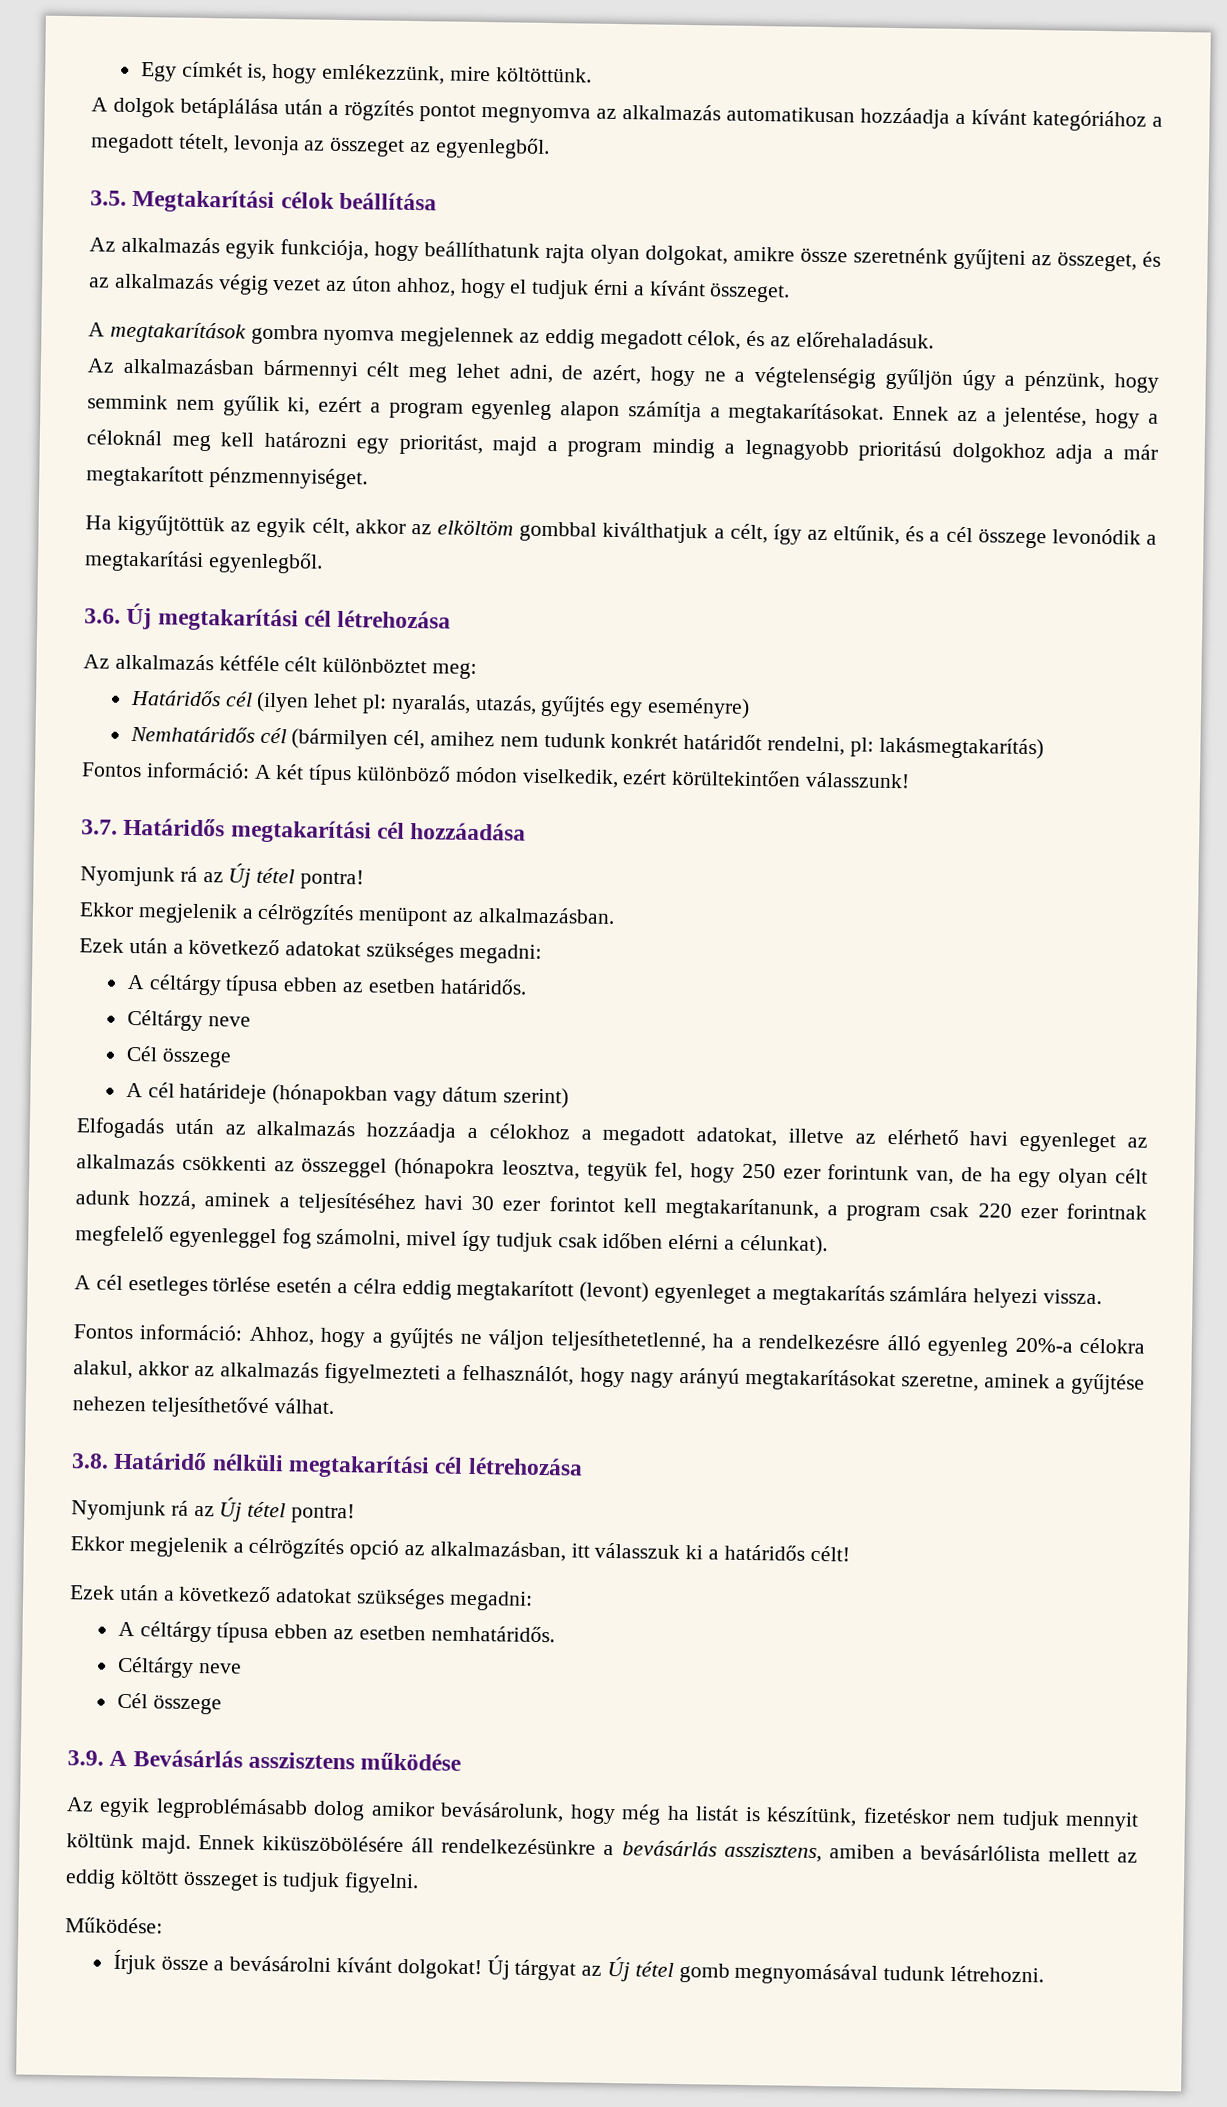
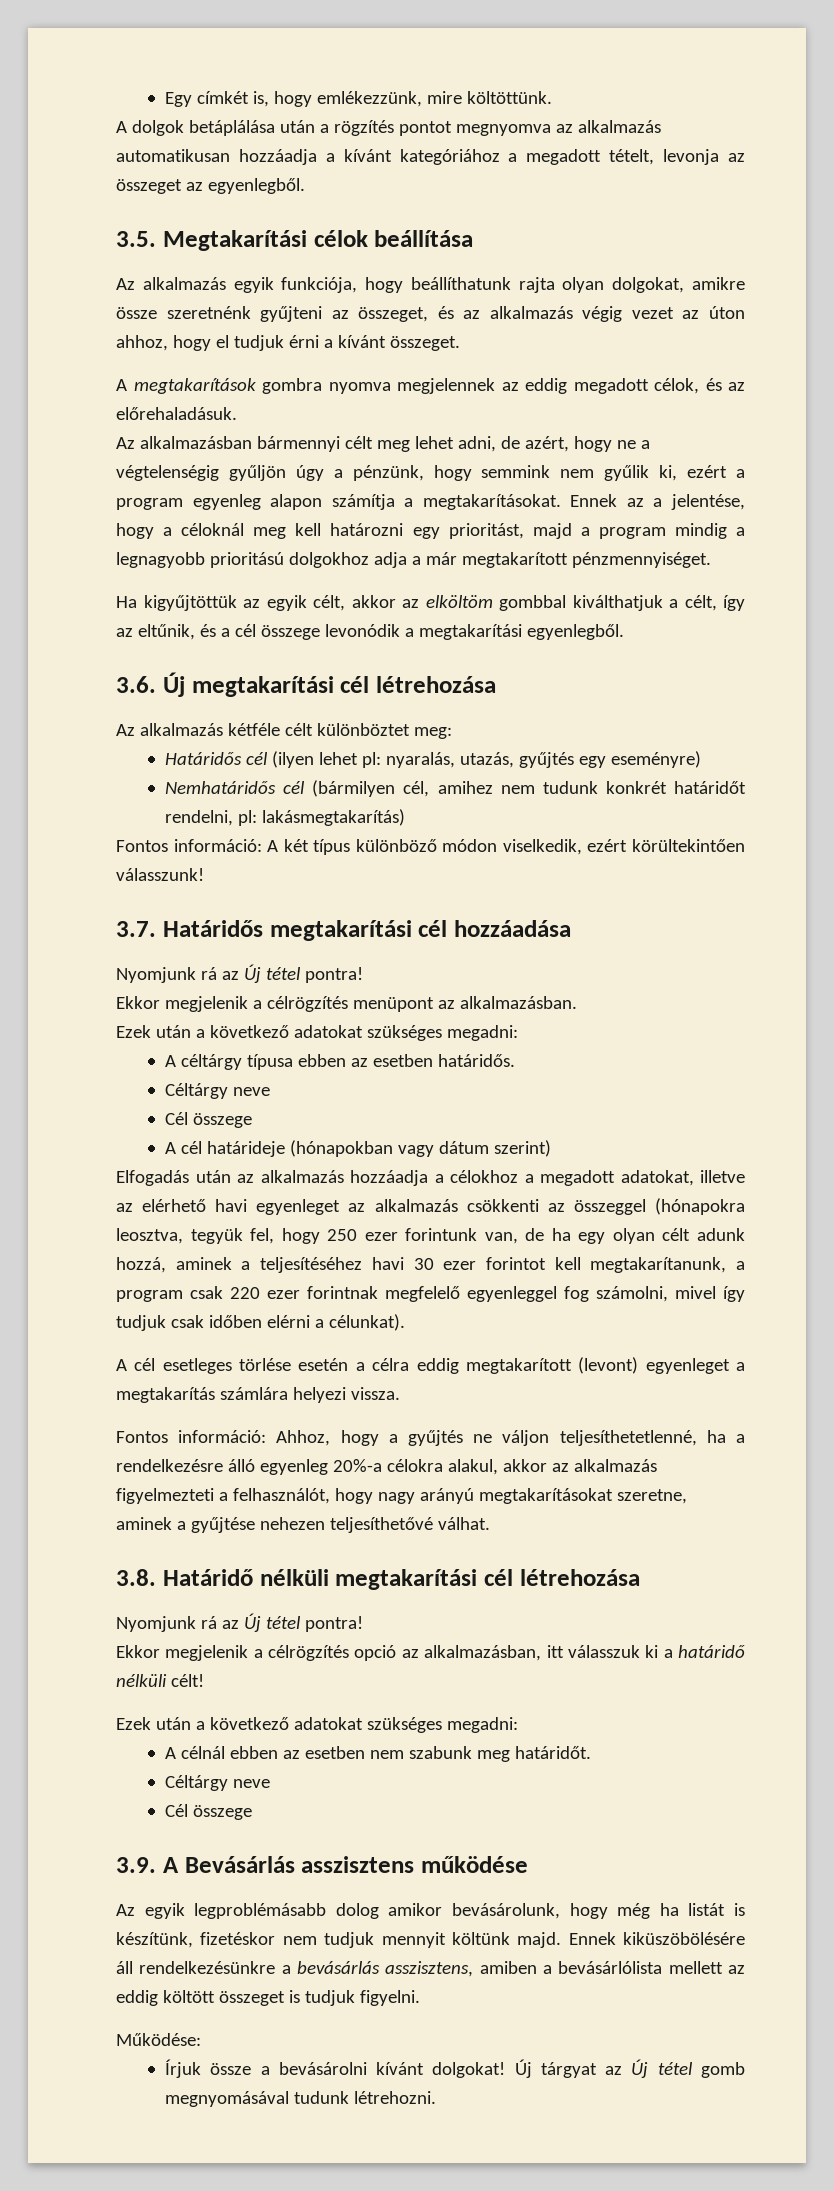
[723,1544,805,1561] határidős -> [678,1645,745,1658] [116,1674,167,1687] határidő nélküli
[139,1621,555,1644] céltárgy típusa ebben az esetben nemhatáridős. -> [180,1746,591,1762] célnál ebben az esetben nem szabunk meg határidőt.

